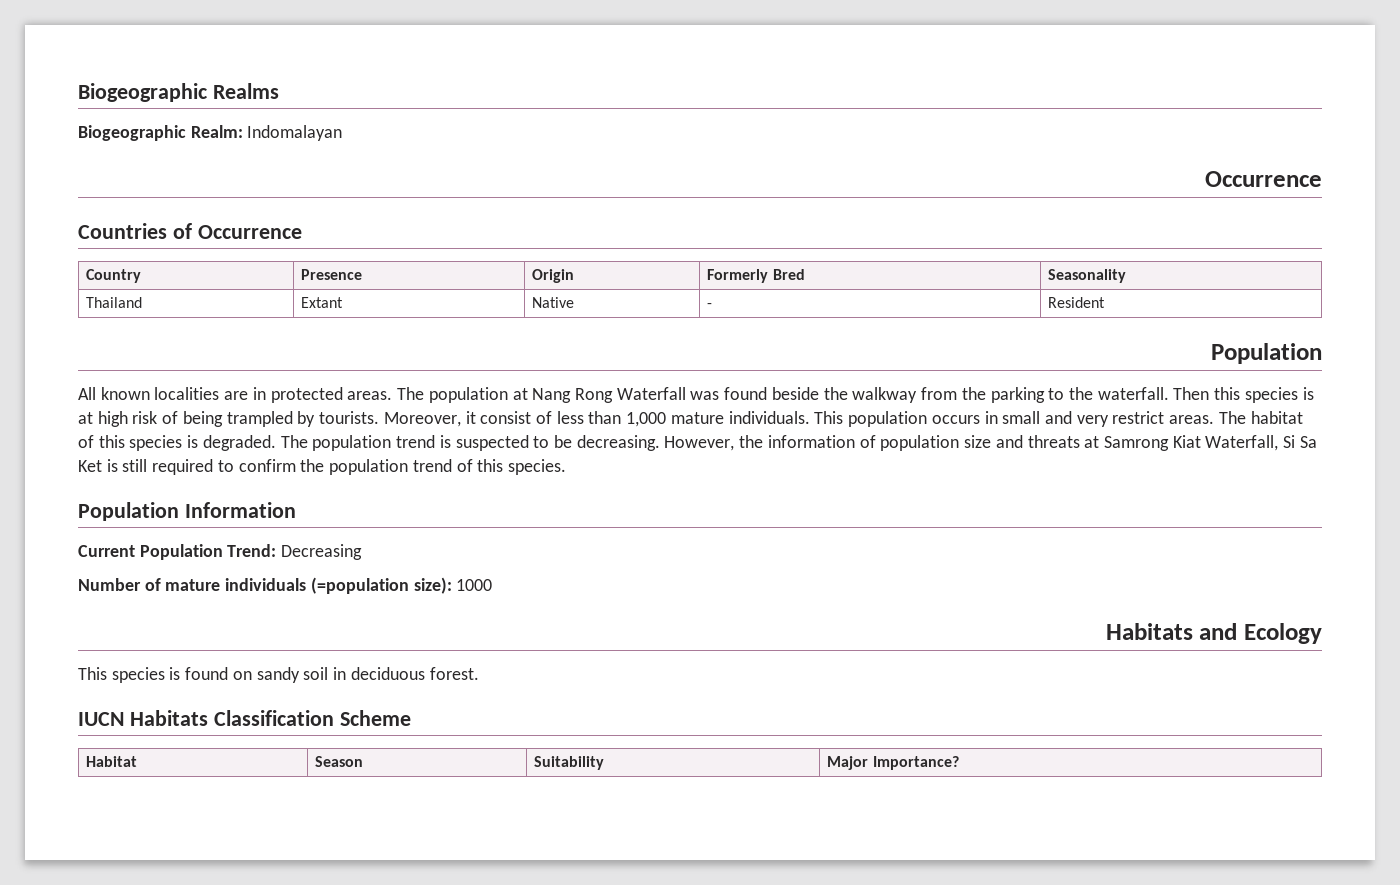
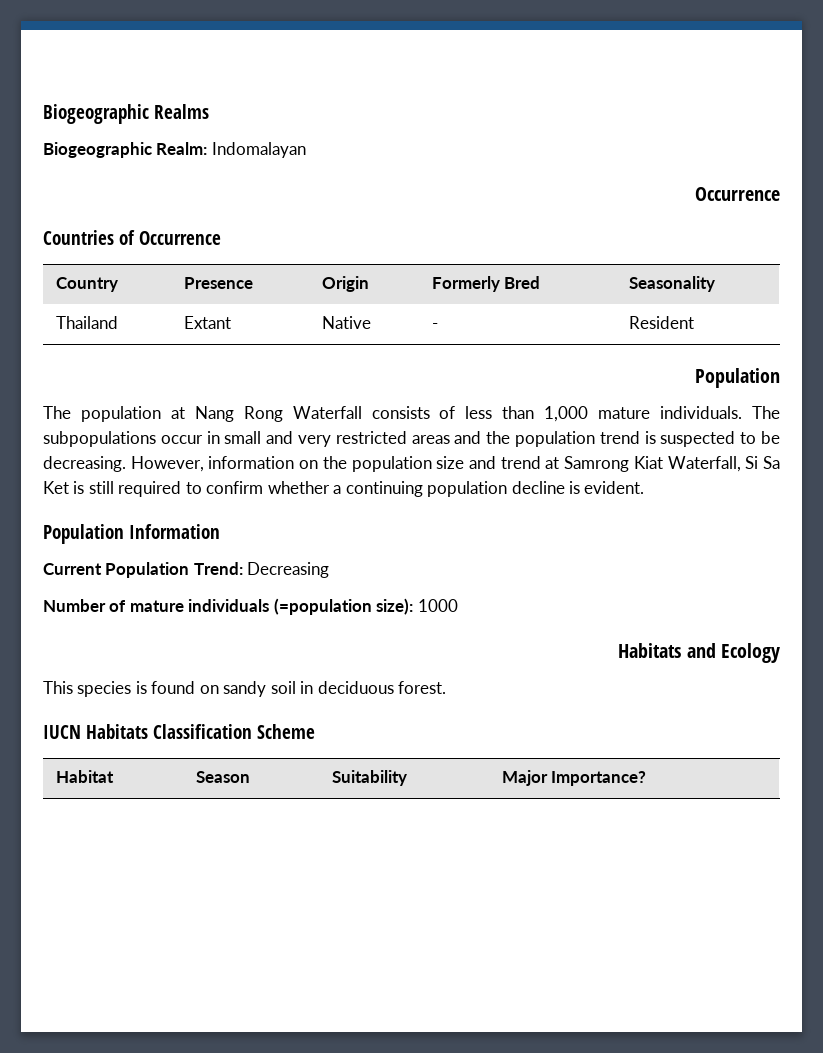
[78,387,393,403] All known localities are in protected areas. -> (780, 378) none
[690,387,1314,403] [78,411,532,427] was found beside the walkway from the parking to the waterfall. Then this species is at high risk of being trampled by tourists. Moreover, it consist -> [371,406,430,419] consists
[814,411,980,427] This population occurs -> [751,406,780,419] [43,431,203,447] The subpopulations occur
[1112,411,1303,424] [78,435,308,451] restrict areas. The habitat of this species is degraded. The -> [335,431,511,444] restricted areas and the
[739,435,876,448] the information of -> [208,456,347,469] information on the
[1027,435,1080,448] threats -> [500,456,541,469] trend
[300,459,566,475] the population trend of this species. -> [267,481,645,497] whether a continuing population decline is evident.

